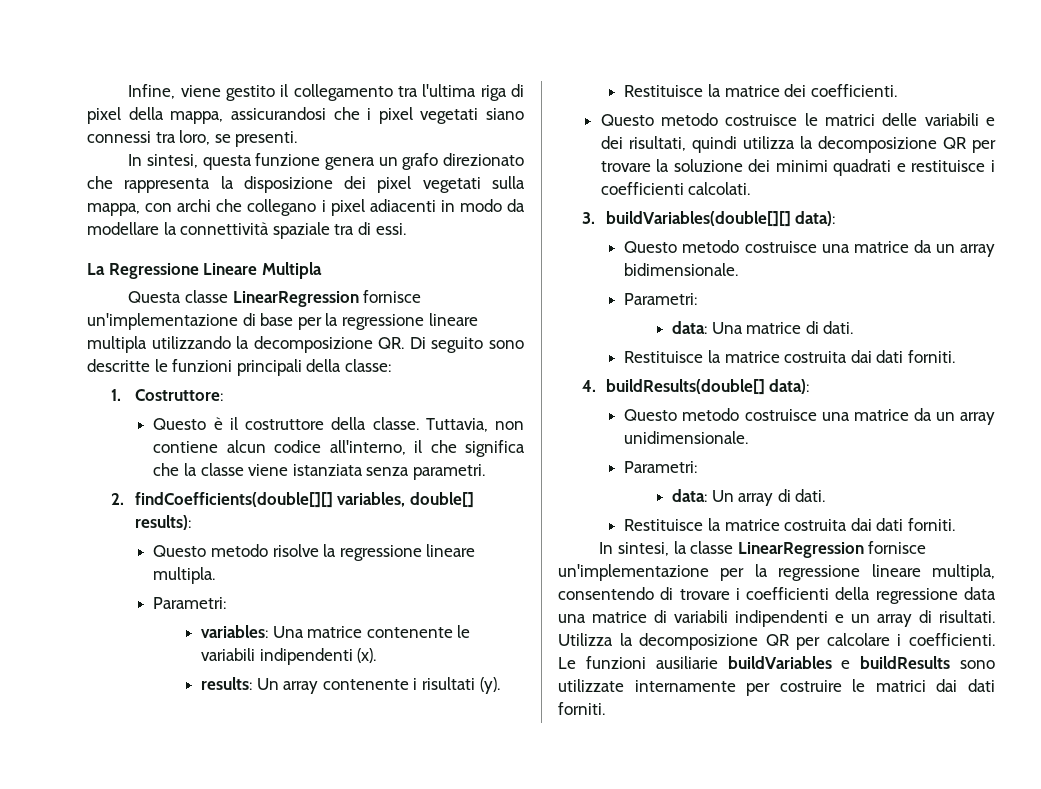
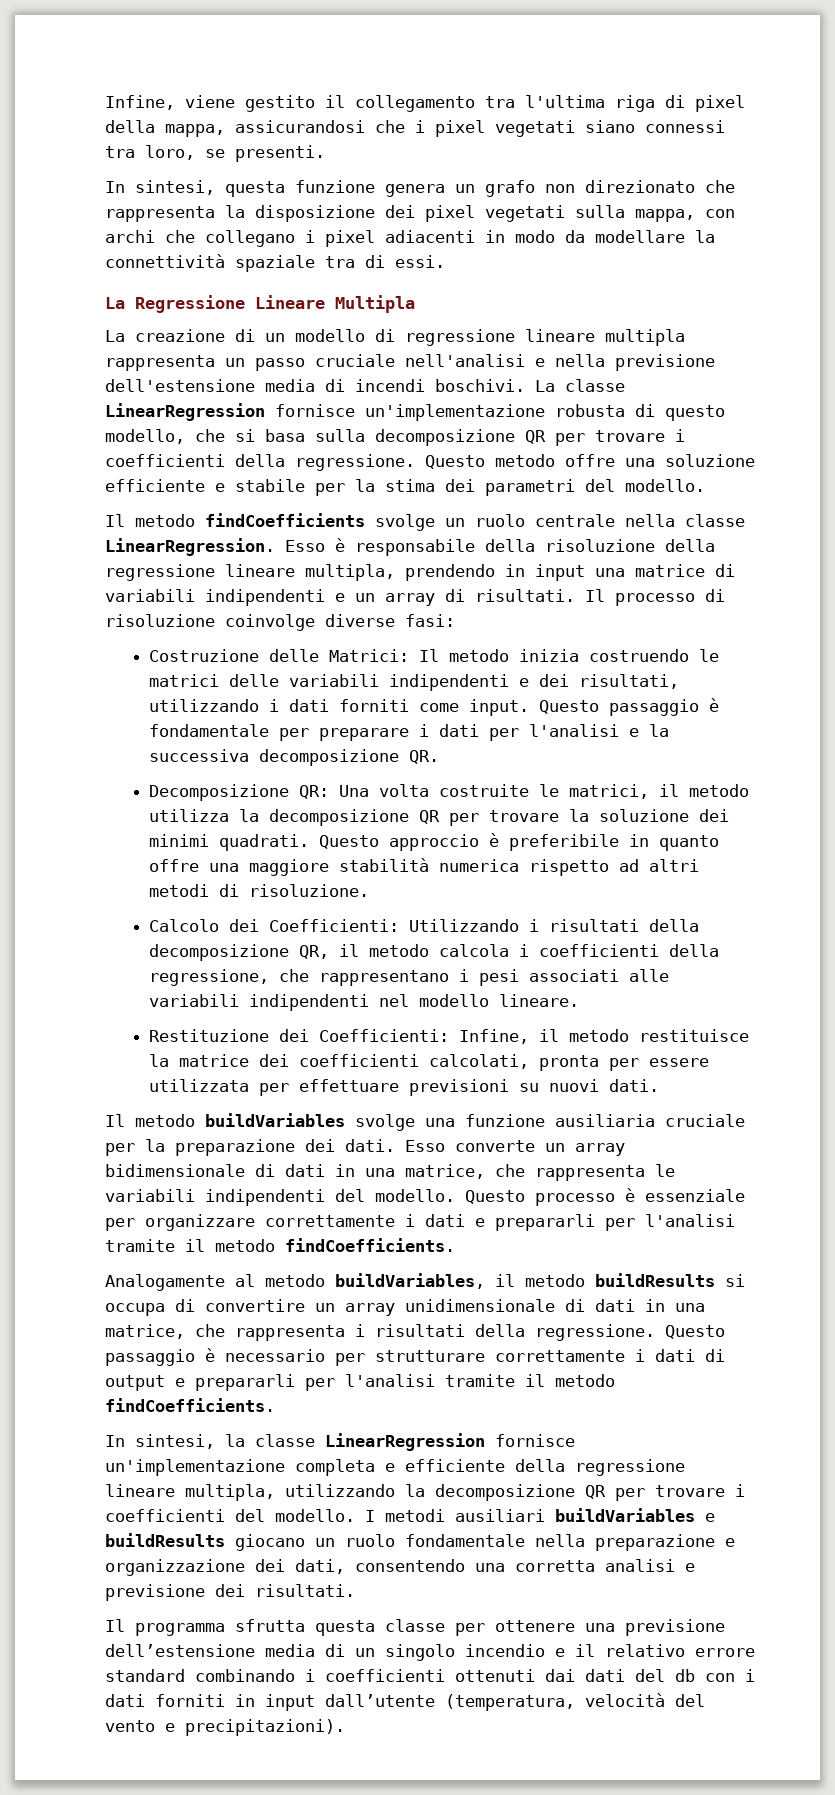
(439, 161) none -> [545,184,575,193] non
[128,290,422,307] [87,313,478,330] [87,336,524,353] [87,359,391,376] [110,389,223,401] [153,417,524,432] [153,440,525,457] [153,463,485,480] [110,492,474,508] [134,515,191,530] [153,544,476,561] [153,567,216,584] [153,597,227,609] [201,625,471,638] [201,648,377,665] [201,677,500,694] [624,84,897,97] [600,113,798,126] Questa classe LinearRegression fornisce un'implementazione di base per la regressione lineare multipla utilizzando la decomposizione QR. Di seguito sono descritte le funzioni principali della classe: // 1. Costruttore: // Questo è il costruttore della classe. Tuttavia, non contiene alcun codice all'interno, il che significa che la classe viene istanziata senza parametri. // 2. findCoefficients(double[][] variables, double[] results): // Questo metodo risolve la regressione lineare multipla. // Parametri: // variables: Una matrice contenente le variabili indipendenti (x). // results: Un array contenente i risultati (y). // Restituisce la matrice dei coefficienti. // Questo metodo costruisce -> [105,329,685,346] [105,354,715,371] [105,379,625,392] [105,403,725,421] [105,429,685,446] [105,454,755,471] [105,479,705,496] [105,513,745,531] [105,538,715,556] [105,564,735,581] [105,589,725,606] [105,614,455,631] [149,649,690,662] La creazione di un modello di regressione lineare multipla rappresenta un passo cruciale nell'analisi e nella previsione dell'estensione media di incendi boschivi. La classe LinearRegression fornisce un'implementazione robusta di questo modello, che si basa sulla decomposizione QR per trovare i coefficienti della regressione. Questo metodo offre una soluzione efficiente e stabile per la stima dei parametri del modello. // Il metodo findCoefficients svolge un ruolo centrale nella classe LinearRegression. Esso è responsabile della risoluzione della regressione lineare multipla, prendendo in input una matrice di variabili indipendenti e un array di risultati. Il processo di risoluzione coinvolge diverse fasi: // Costruzione delle Matrici: Il metodo inizia costruendo
(979, 119) none -> [389,674,510,691] indipendenti
[691,136,737,153] quindi -> [149,698,720,716] [149,724,670,741] [149,749,440,766] [149,784,750,801] utilizzando i dati forniti come input. Questo passaggio è fondamentale per preparare i dati per l'analisi e la successiva decomposizione QR. // Decomposizione QR: Una volta costruite le matrici, il metodo
[833,159,995,176] [600,182,751,195] [581,211,836,227] [624,240,995,257] [624,263,739,276] [624,293,698,305] [672,321,854,334] [624,350,955,363] [581,379,810,395] [624,408,995,425] [624,431,749,444] [624,461,698,473] [672,489,826,506] [624,518,955,531] quadrati e restituisce i coefficienti calcolati. // 3. buildVariables(double[][] data): // Questo metodo costruisce una matrice da un array bidimensionale. // Parametri: // data: Una matrice di dati. // Restituisce la matrice costruita dai dati forniti. // 4. buildResults(double[] data): // Questo metodo costruisce una matrice da un array unidimensionale. // Parametri: // data: Un array di dati. // Restituisce la matrice costruita dai dati forniti. -> [219,833,720,851] [149,858,700,876] [149,884,370,897] [149,919,700,932] [149,944,720,961] [149,969,670,986] [149,994,580,1011] [149,1029,750,1044] [149,1054,710,1071] [149,1079,660,1096] [105,1113,745,1131] [105,1139,625,1156] [105,1164,675,1181] [105,1188,745,1206] [105,1214,735,1231] [105,1238,455,1252] [105,1273,745,1291] [105,1299,705,1316] [105,1324,725,1341] [105,1348,725,1366] [105,1374,615,1391] [105,1398,275,1412] quadrati. Questo approccio è preferibile in quanto offre una maggiore stabilità numerica rispetto ad altri metodi di risoluzione. // Calcolo dei Coefficienti: Utilizzando i risultati della decomposizione QR, il metodo calcola i coefficienti della regressione, che rappresentano i pesi associati alle variabili indipendenti nel modello lineare. // Restituzione dei Coefficienti: Infine, il metodo restituisce la matrice dei coefficienti calcolati, pronta per essere utilizzata per effettuare previsioni su nuovi dati. // Il metodo buildVariables svolge una funzione ausiliaria cruciale per la preparazione dei dati. Esso converte un array bidimensionale di dati in una matrice, che rappresenta le variabili indipendenti del modello. Questo processo è essenziale per organizzare correttamente i dati e prepararli per l'analisi tramite il metodo findCoefficients. // Analogamente al metodo buildVariables, il metodo buildResults si occupa di convertire un array unidimensionale di dati in una matrice, che rappresenta i risultati della regressione. Questo passaggio è necessario per strutturare correttamente i dati di output e prepararli per l'analisi tramite il metodo findCoefficients.
[720,564,995,581] [558,587,996,604] [558,610,995,627] [558,633,995,650] [558,656,995,669] [558,679,995,696] [558,702,605,715] per la regressione lineare multipla, consentendo di trovare i coefficienti della regressione data una matrice di variabili indipendenti e un array di risultati. Utilizza la decomposizione QR per calcolare i coefficienti. Le funzioni ausiliarie buildVariables e buildResults sono utilizzate internamente per costruire le matrici dai dati forniti. -> [295,1459,685,1476] [105,1484,745,1501] [105,1508,715,1522] [105,1533,735,1551] [105,1559,695,1576] [105,1584,355,1601] [105,1619,725,1636] [105,1644,755,1661] [105,1669,755,1682] [105,1693,705,1711] [105,1719,345,1736] completa e efficiente della regressione lineare multipla, utilizzando la decomposizione QR per trovare i coefficienti del modello. I metodi ausiliari buildVariables e buildResults giocano un ruolo fondamentale nella preparazione e organizzazione dei dati, consentendo una corretta analisi e previsione dei risultati. // Il programma sfrutta questa classe per ottenere una previsione dell’estensione media di un singolo incendio e il relativo errore standard combinando i coefficienti ottenuti dai dati del db con i dati forniti in input dall’utente (temperatura, velocità del vento e precipitazioni).

